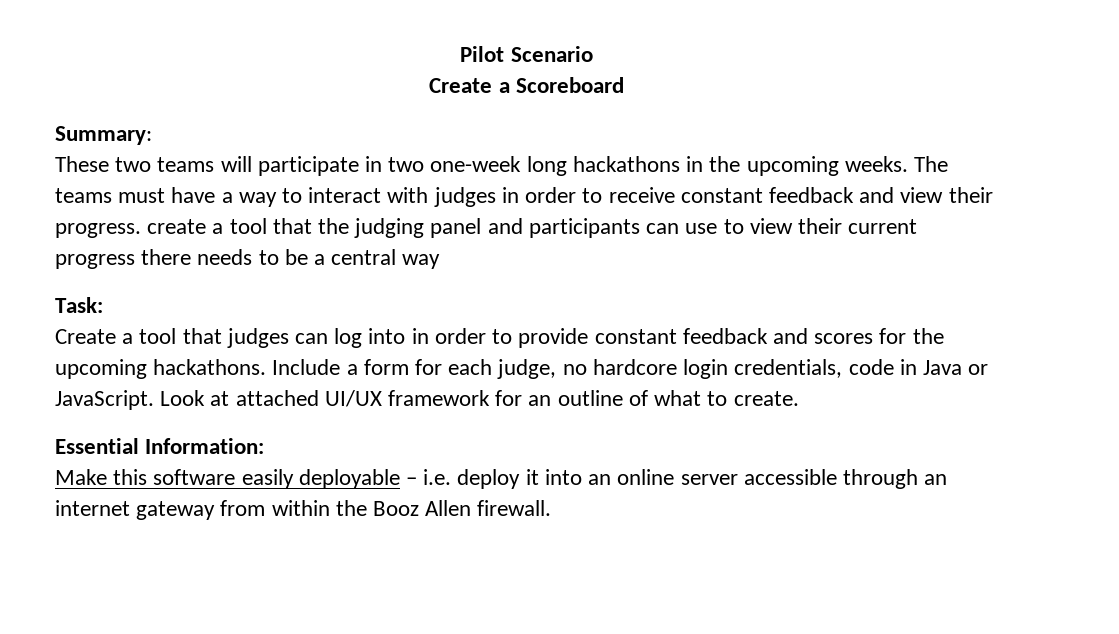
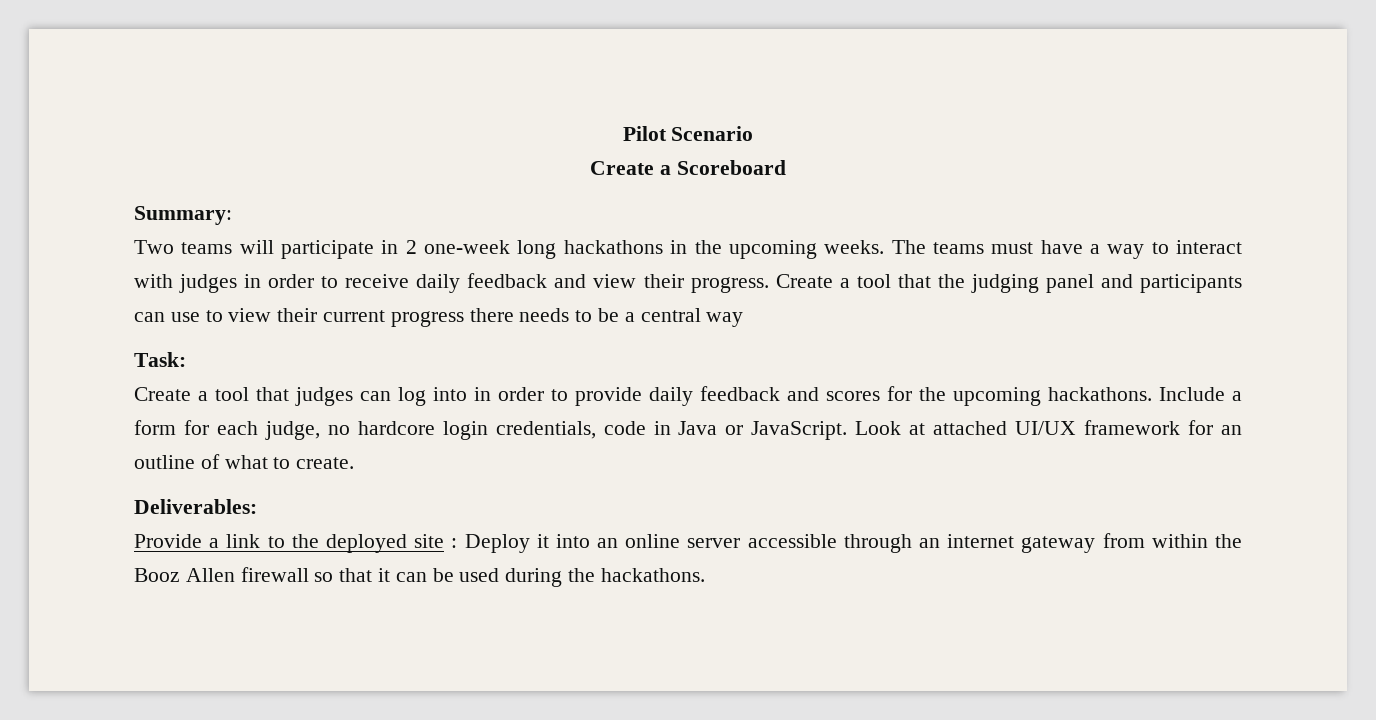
[55,156,152,172] These two -> [134,240,174,254] Two
[388,157,425,172] two -> [405,240,417,254] 2
[680,188,763,203] constant -> [416,274,461,293] daily
[147,219,207,234] create -> [775,274,833,288] Create
[594,329,677,344] constant -> [649,387,693,406] daily
[55,438,265,454] [55,469,521,489] Essential Information: // Make this software easily deployable – i.e. deploy -> [134,499,257,514] [134,534,530,553] Deliverables: // Provide a link to the deployed site : Deploy
[477,500,552,516] firewall. -> [240,567,705,587] firewall so that it can be used during the hackathons.

